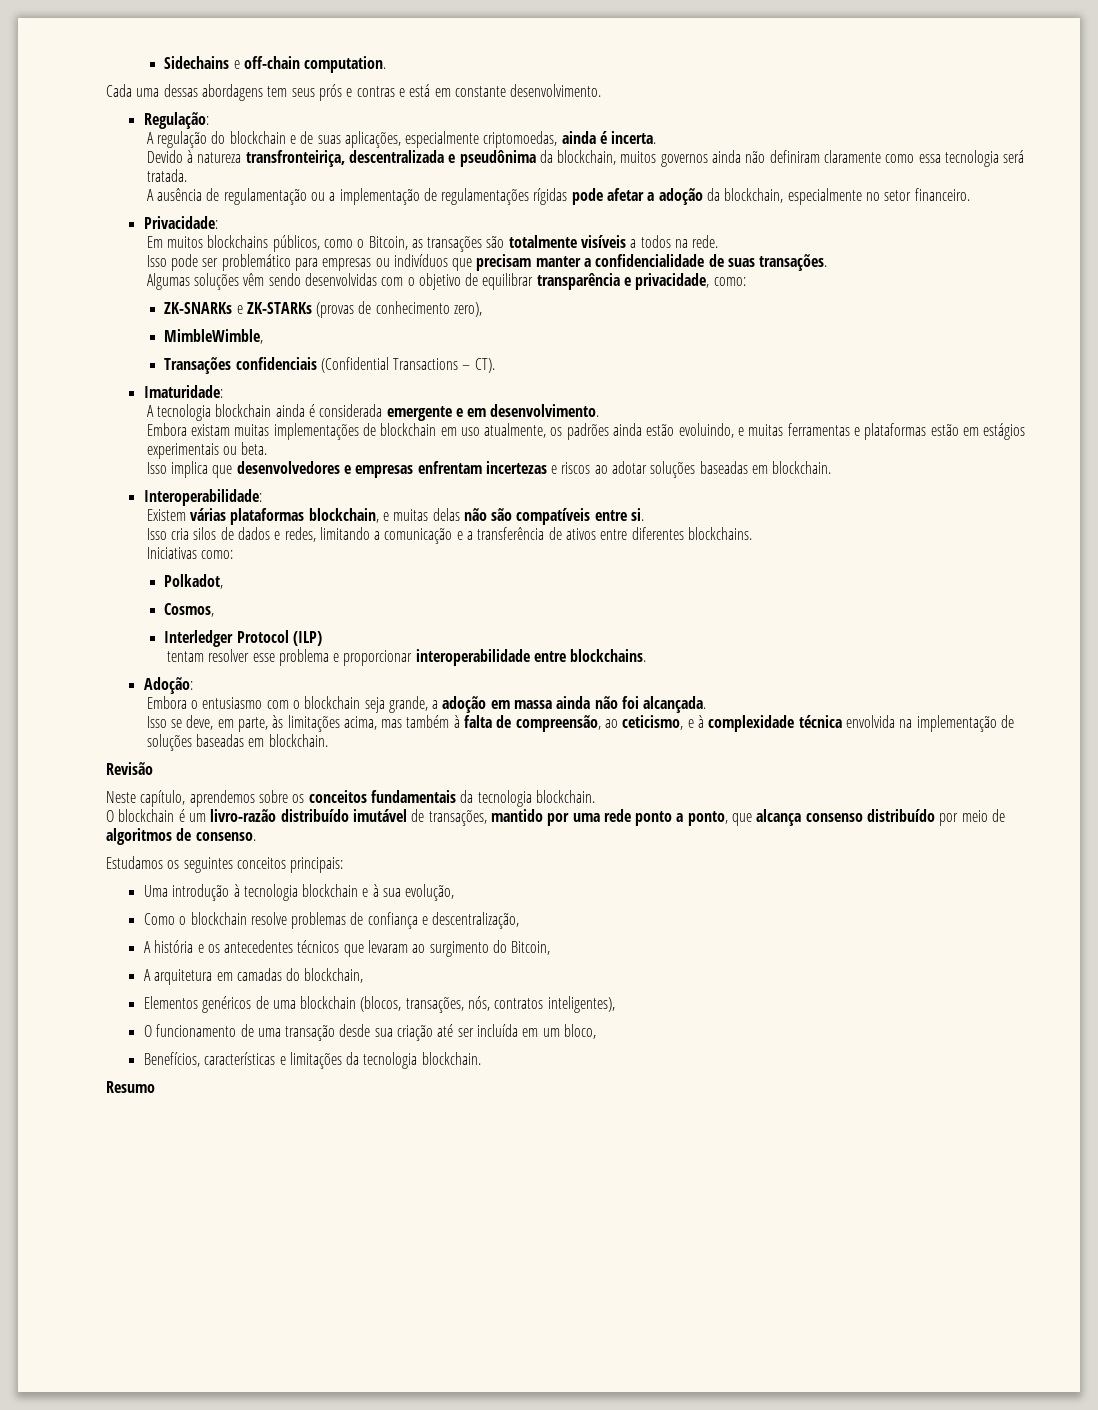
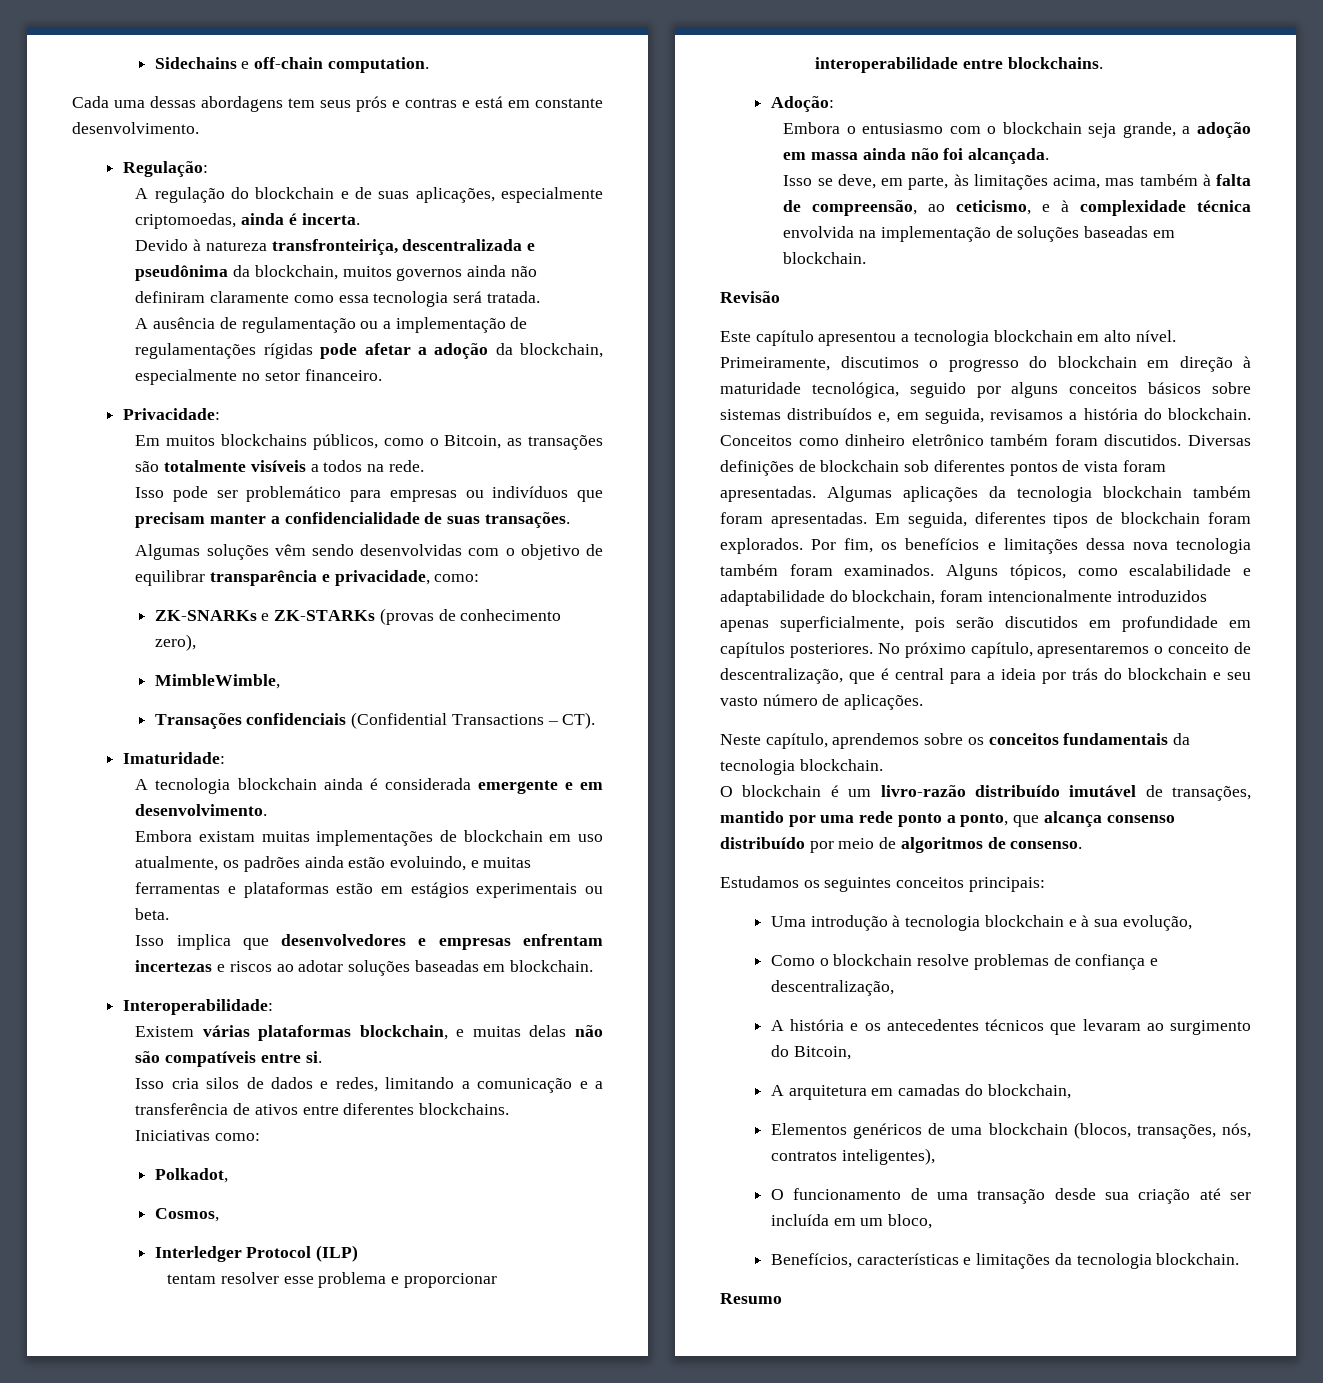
(153, 768) none -> [720,330,1176,346] [720,356,1251,372] [720,382,1251,398] [720,408,1251,424] [720,434,1251,446] [720,460,1166,476] [720,486,1251,502] [720,512,1251,528] [720,538,1251,554] [720,564,1251,580] [720,590,1207,606] [720,616,1251,632] [720,642,1251,658] [720,668,1251,684] [720,694,924,710] // Este capítulo apresentou a tecnologia blockchain em alto nível. Primeiramente, discutimos o progresso do blockchain em direção à maturidade tecnológica, seguido por alguns conceitos básicos sobre sistemas distribuídos e, em seguida, revisamos a história do blockchain. Conceitos como dinheiro eletrônico também foram discutidos. Diversas definições de blockchain sob diferentes pontos de vista foram apresentadas. Algumas aplicações da tecnologia blockchain também foram apresentadas. Em seguida, diferentes tipos de blockchain foram explorados. Por fim, os benefícios e limitações dessa nova tecnologia também foram examinados. Alguns tópicos, como escalabilidade e adaptabilidade do blockchain, foram intencionalmente introduzidos apenas superficialmente, pois serão discutidos em profundidade em capítulos posteriores. No próximo capítulo, apresentaremos o conceito de descentralização, que é central para a ideia por trás do blockchain e seu vasto número de aplicações.

